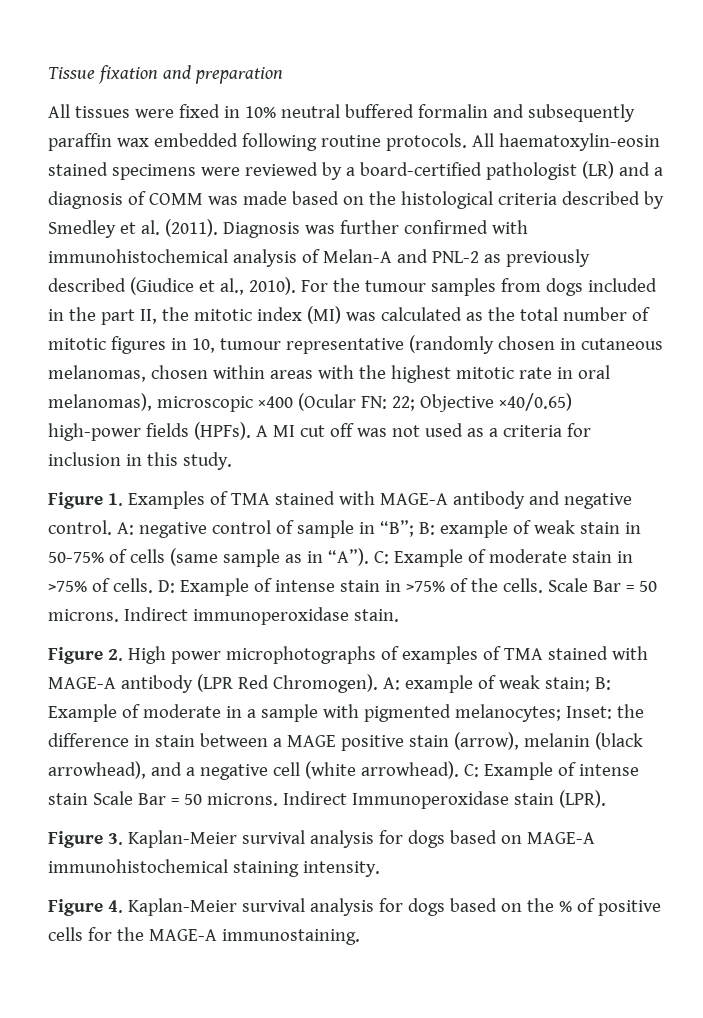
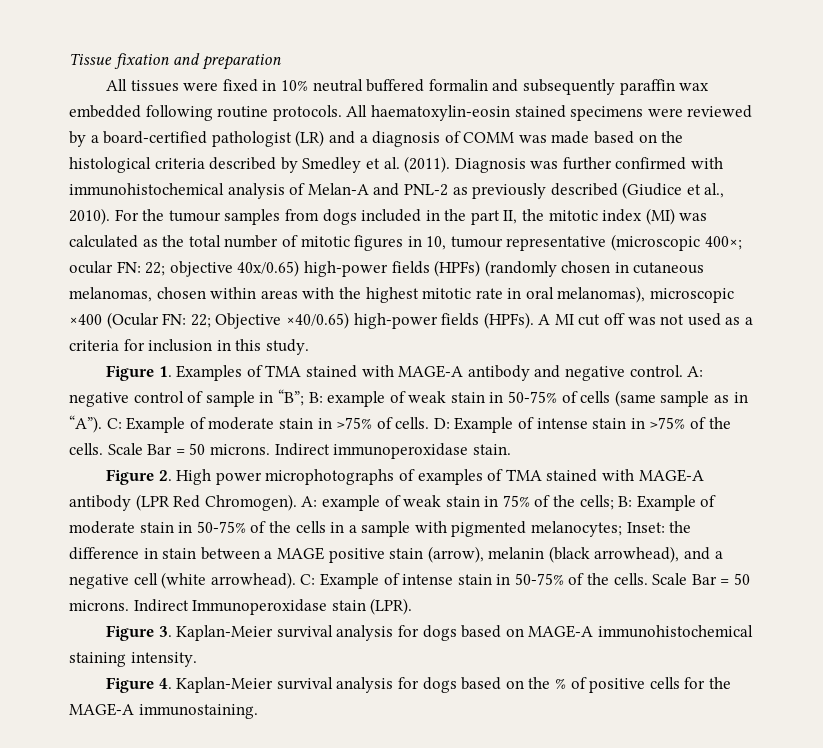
(404, 346) none -> [611,234,742,251] [69,260,481,277] (microscopic 400×; ocular FN: 22; objective 40x/0.65) high-power fields (HPFs)
[544,677,611,692] [48,704,221,722] stain; B: Example of moderate -> [445,495,717,511] [69,521,326,534] stain in 75% of the cells; B: Example of moderate stain in 50-75% of the cells
(88, 799) none -> [496,573,648,585] in 50-75% of the cells.

